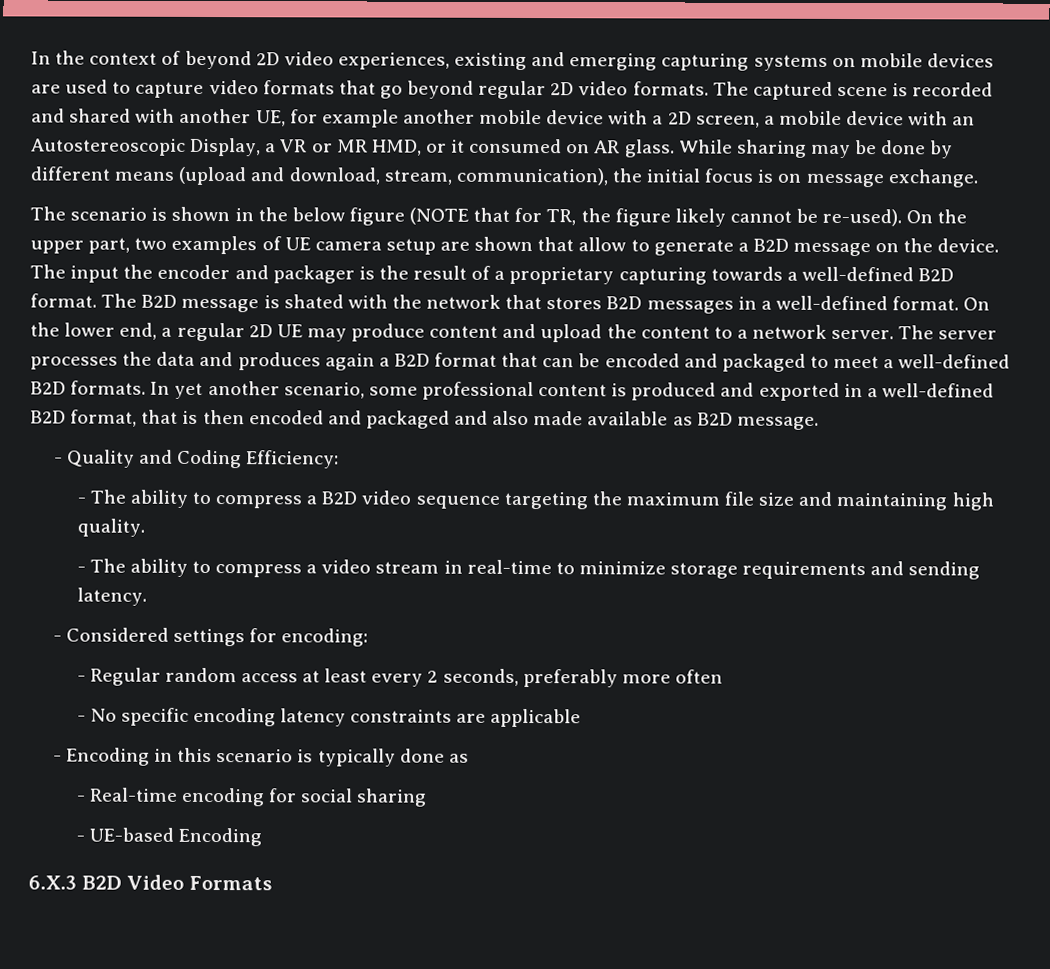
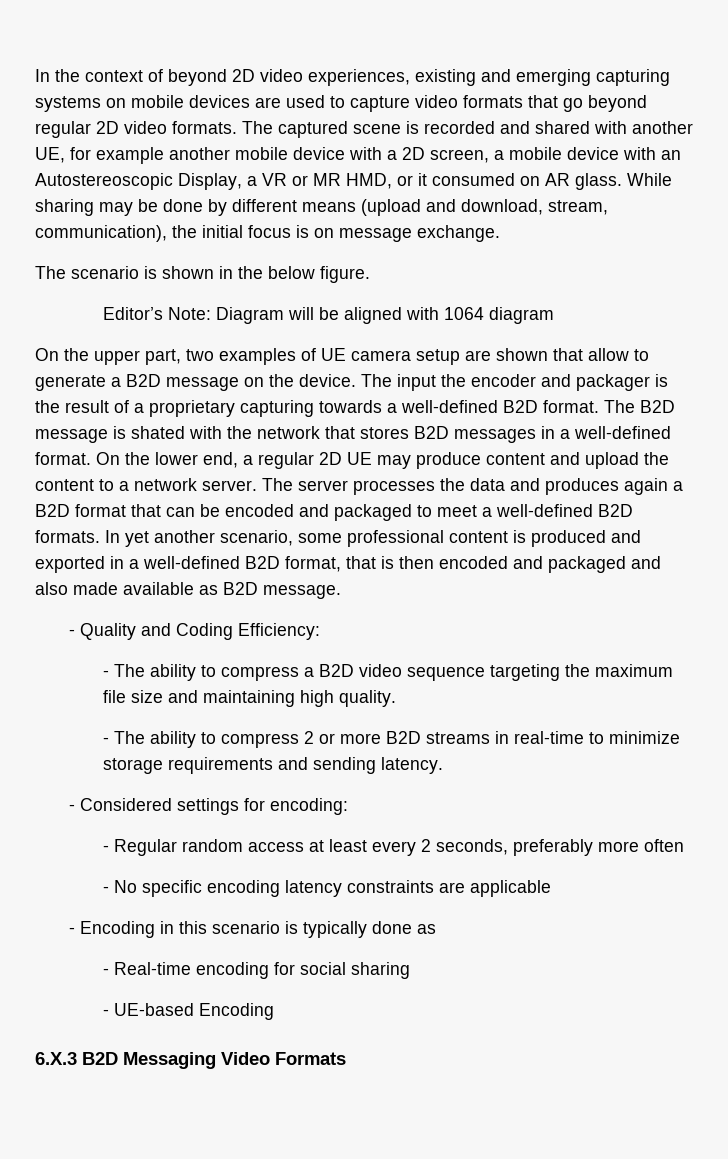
[348,207,903,227] figure (NOTE that for TR, the figure likely cannot be re-used). -> [320,266,370,283] [102,307,554,324] figure. // Editor’s Note: Diagram will be aligned with 1064 diagram //
[306,559,440,574] a video stream -> [303,731,490,744] 2 or more B2D streams
(122, 882) none -> [123,1052,216,1069] Messaging

